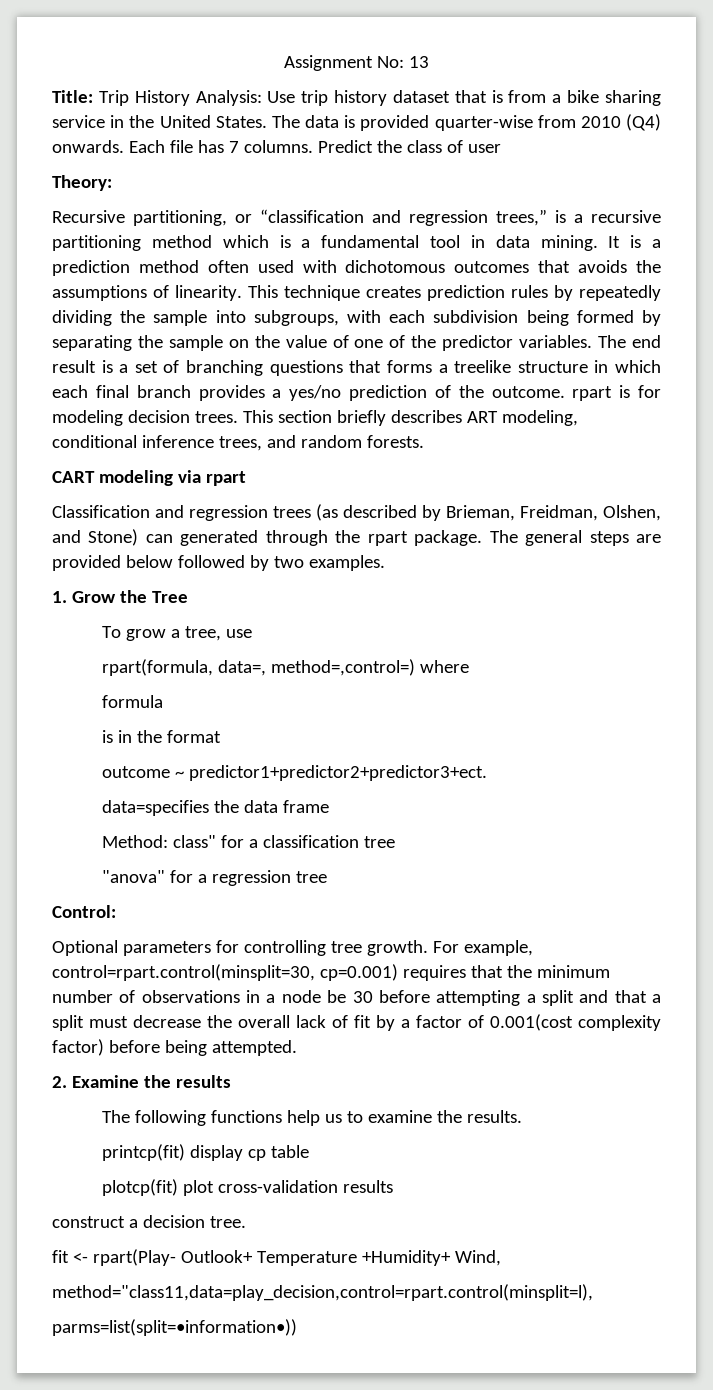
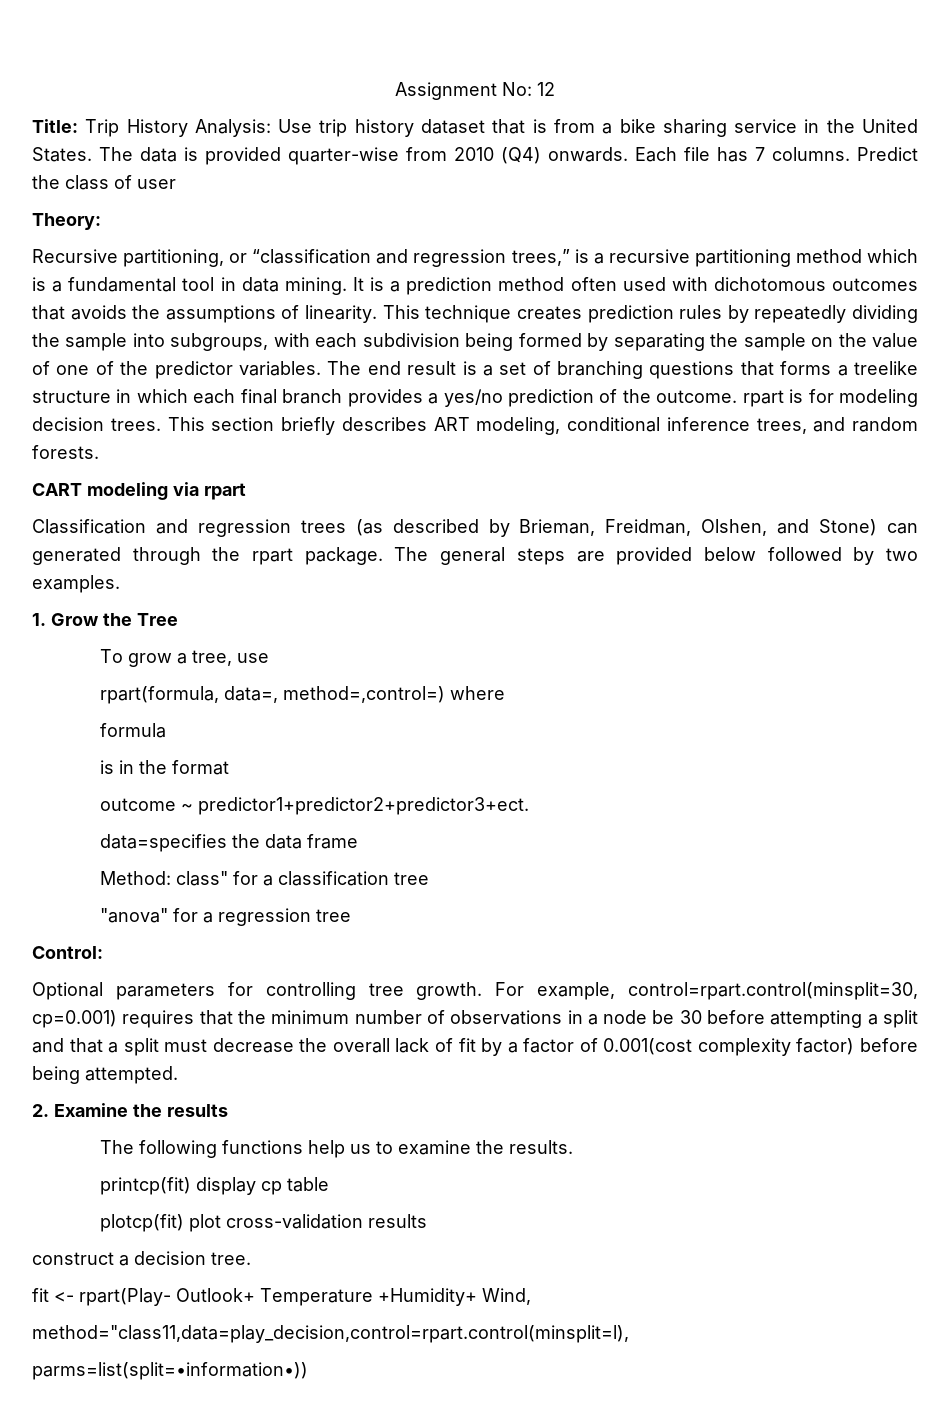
[408,56,429,68] 13 -> [537,82,555,96] 12

